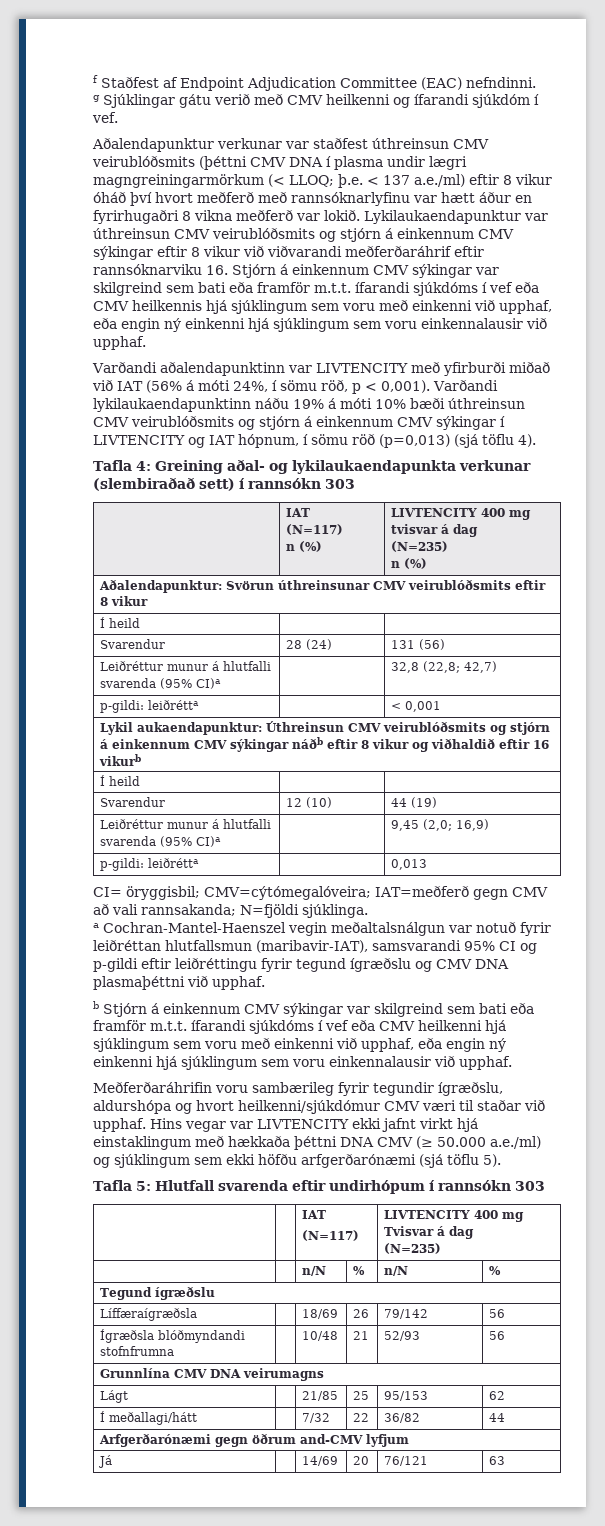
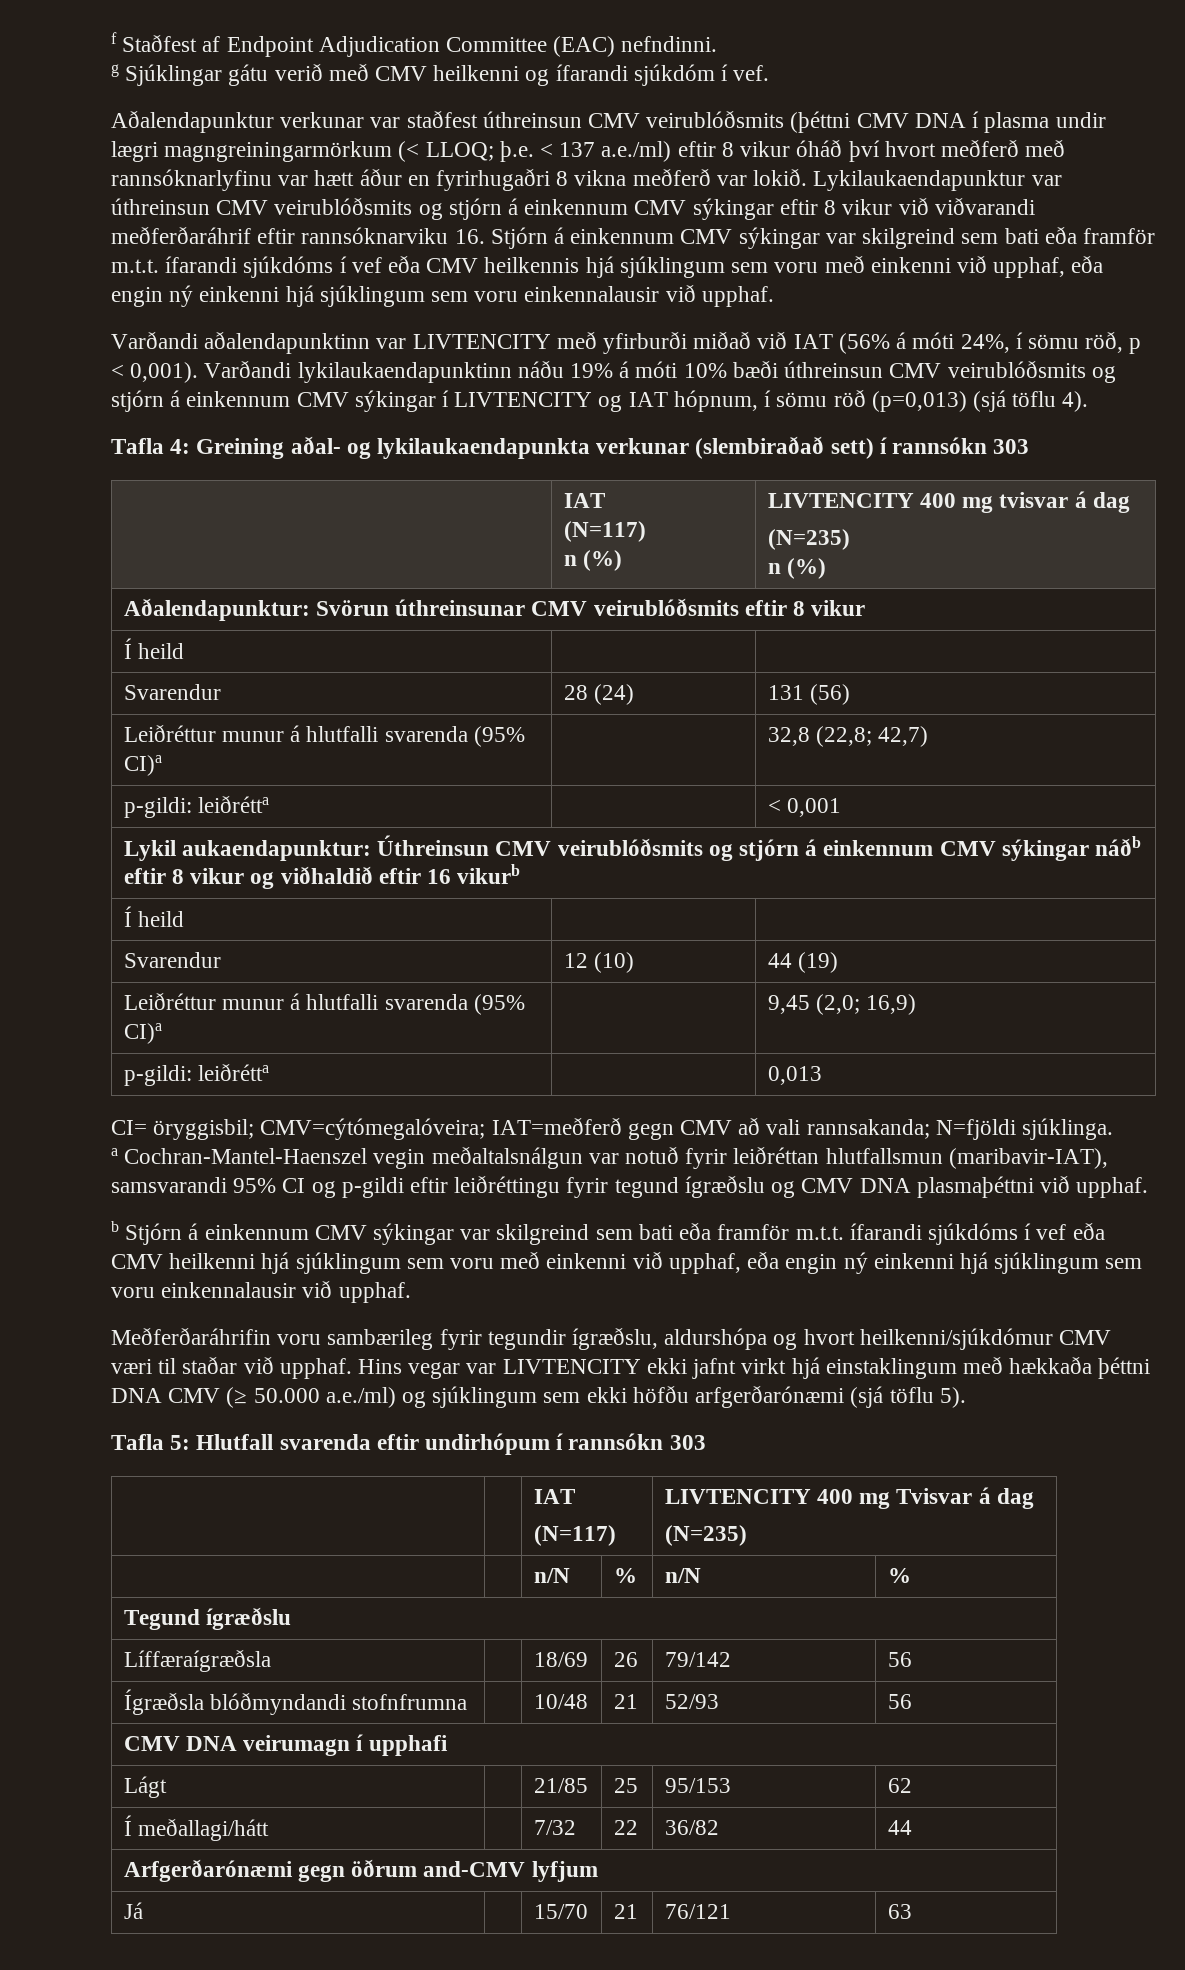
[99,1368,324,1381] Grunnlína CMV DNA veirumagns -> [123,1734,448,1756] CMV DNA veirumagn í upphafi
[301,1456,338,1466] [352,1456,369,1465] 14/69 | 20 -> [533,1904,588,1919] [613,1904,638,1919] 15/70 | 21

